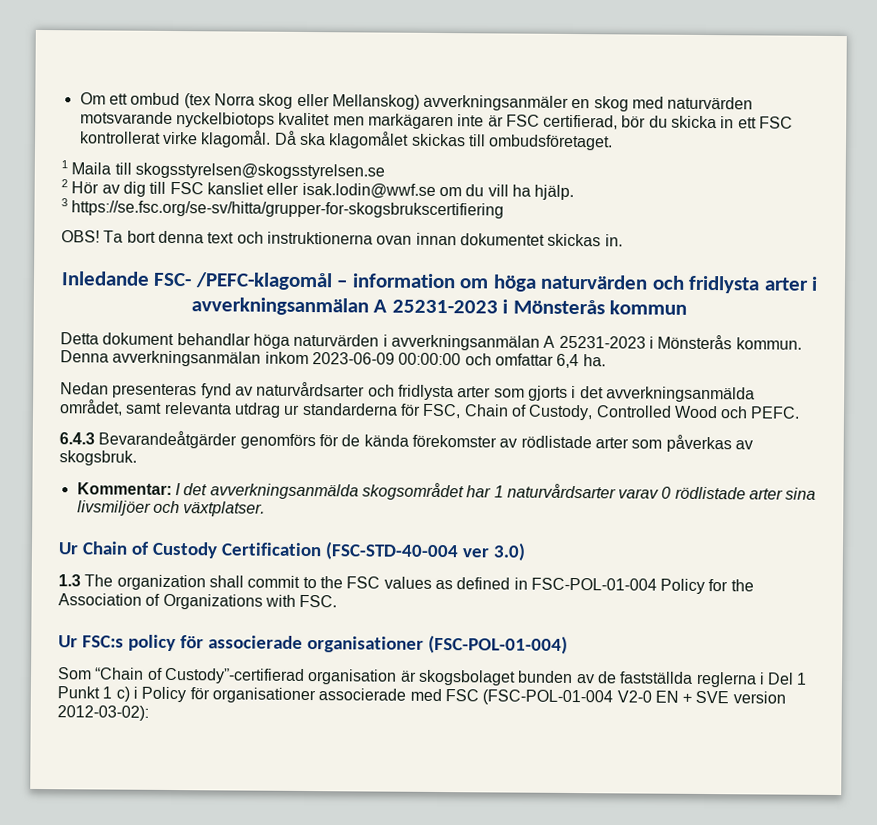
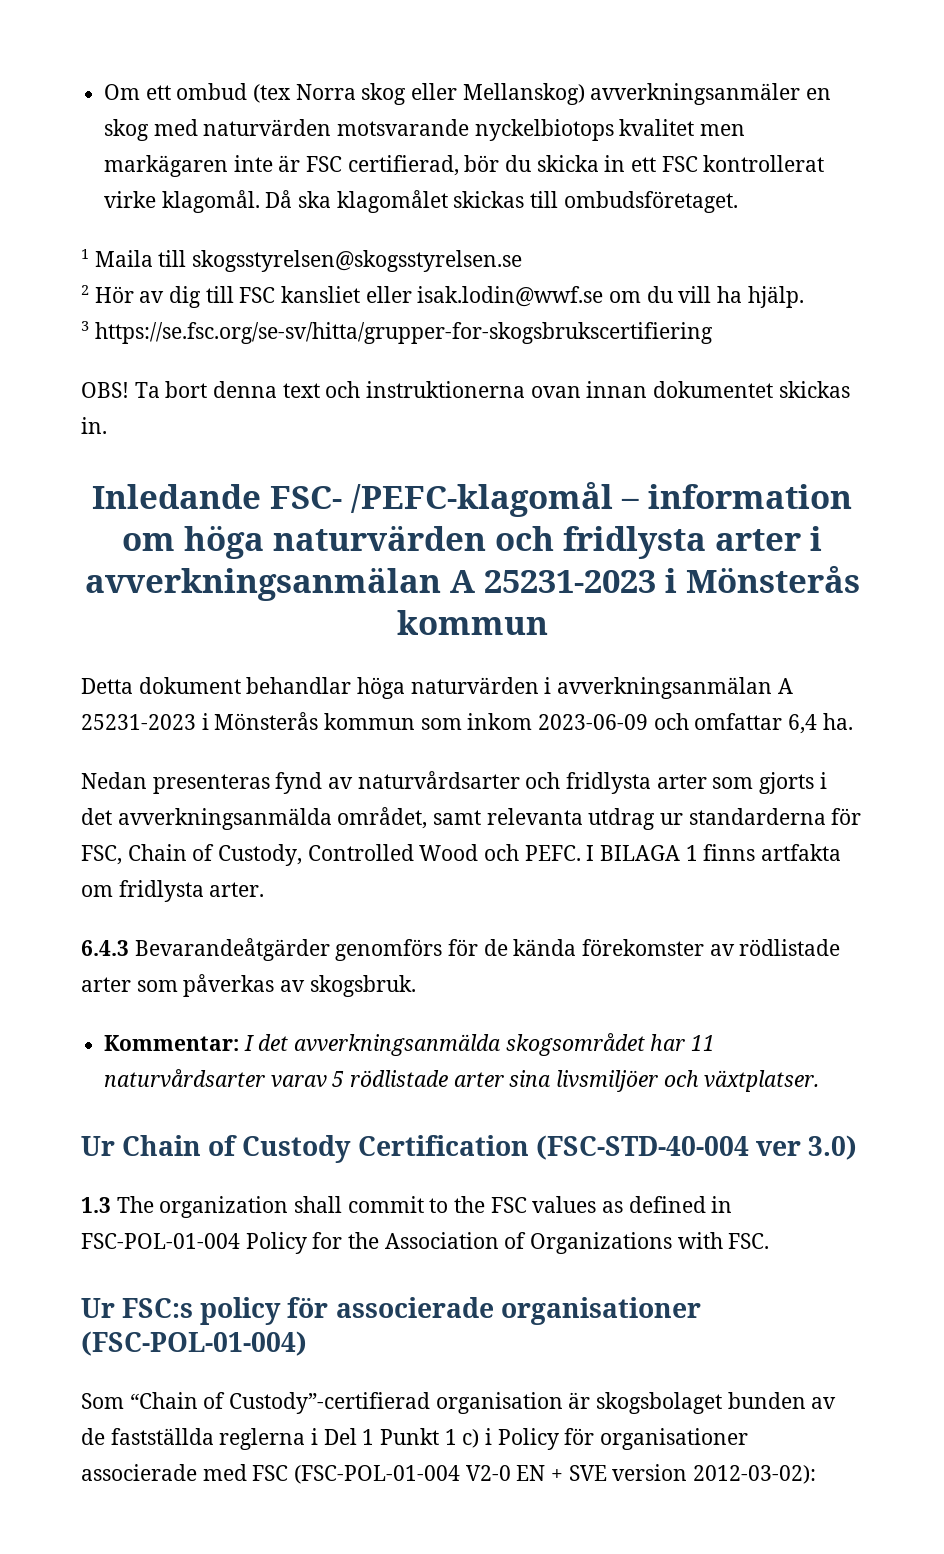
[735,337,802,350] [60,350,262,367] kommun. Denna avverkningsanmälan -> [324,713,462,730] kommun som
[398,352,462,366] 00:00:00 -> (649, 722) none
(801, 412) none -> [586,844,842,861] [81,880,265,902] I BILAGA 1 finns artfakta om fridlysta arter.
[493,485,504,498] 1 -> [691,1035,716,1051] 11
[661,486,672,499] 0 -> [332,1071,345,1087] 5

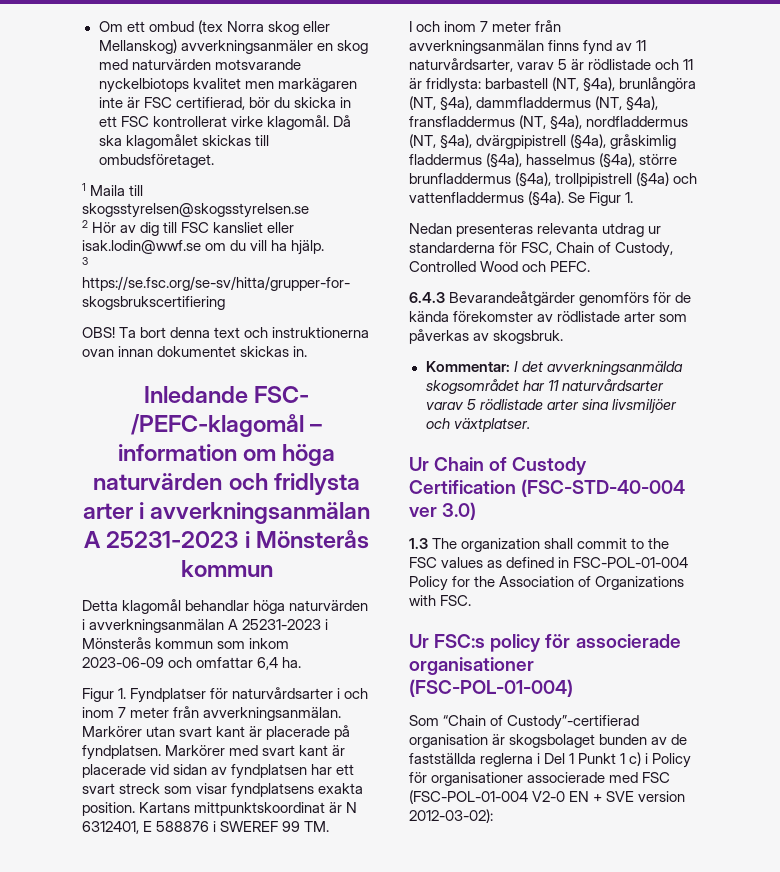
[138,677,241,694] dokument -> [122,599,182,614] klagomål
[81,771,827,794] [81,807,482,830] Nedan presenteras fynd av naturvårdsarter och fridlysta arter som gjorts i det avverkningsanmälda området, samt -> [82,687,369,703] [82,706,342,721] [82,725,351,740] [82,745,346,760] [82,764,355,779] [82,783,364,798] [82,802,358,816] [82,821,330,834] [409,20,562,32] [409,40,647,55] [409,58,694,72] [409,77,697,93] [409,96,659,111] [409,115,689,130] [409,134,677,149] [409,153,678,168] [409,172,698,187] [409,191,634,206] [409,223,534,237] Figur 1. Fyndplatser för naturvårdsarter i och inom 7 meter från avverkningsanmälan. Markörer utan svart kant är placerade på fyndplatsen. Markörer med svart kant är placerade vid sidan av fyndplatsen har ett svart streck som visar fyndplatsens exakta position. Kartans mittpunktskoordinat är N 6312401, E 588876 i SWEREF 99 TM. // I och inom 7 meter från avverkningsanmälan finns fynd av 11 naturvårdsarter, varav 5 är rödlistade och 11 är fridlysta: barbastell (NT, §4a), brunlångöra (NT, §4a), dammfladdermus (NT, §4a), fransfladdermus (NT, §4a), nordfladdermus (NT, §4a), dvärgpipistrell (§4a), gråskimlig fladdermus (§4a), hasselmus (§4a), större brunfladdermus (§4a), trollpipistrell (§4a) och vattenfladdermus (§4a). Se Figur 1. // Nedan presenteras
[586,844,842,861] [81,880,265,902] I BILAGA 1 finns artfakta om fridlysta arter. -> (591, 266) none

